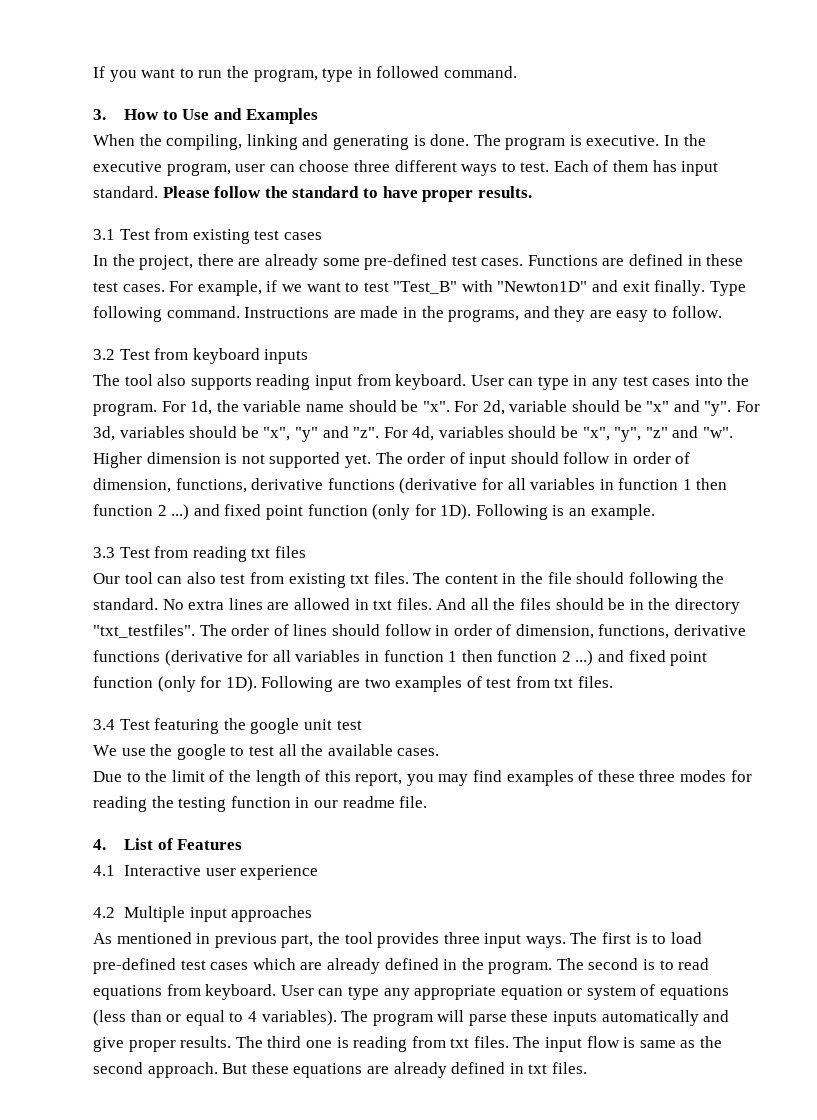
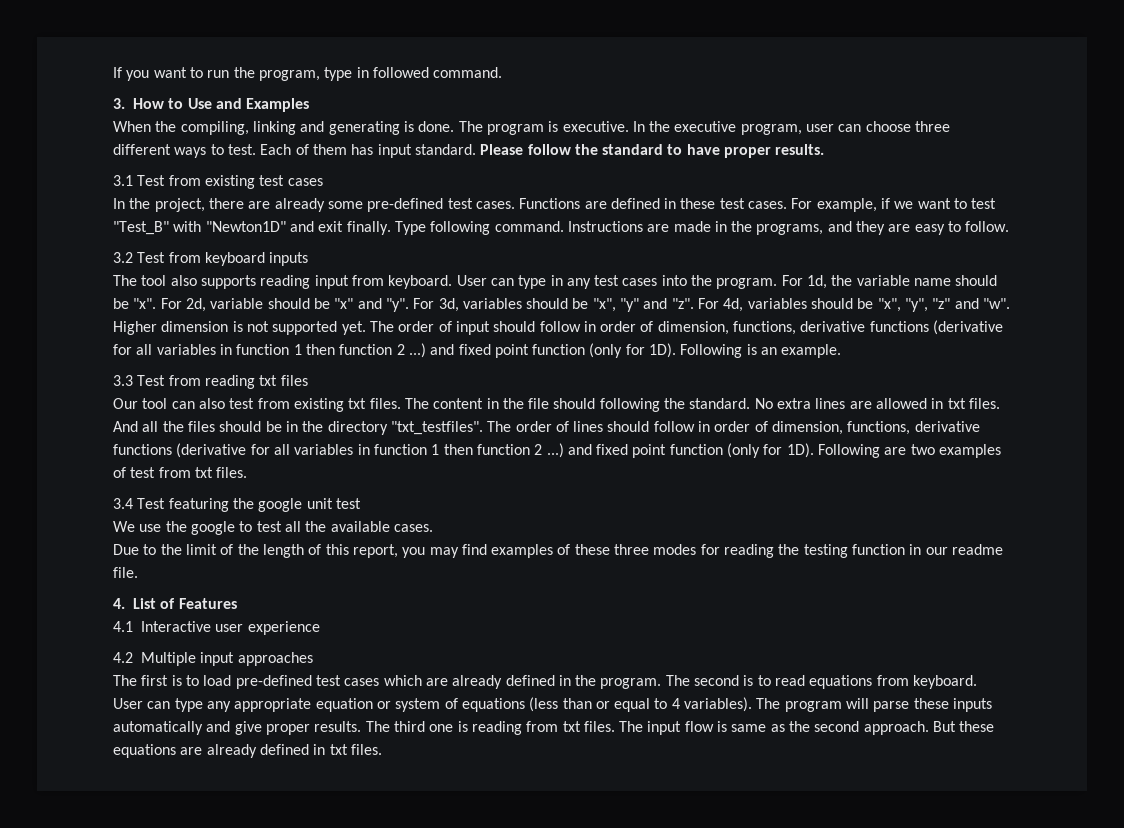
[93,932,566,948] As mentioned in previous part, the tool provides three input ways. -> (313, 659) none

